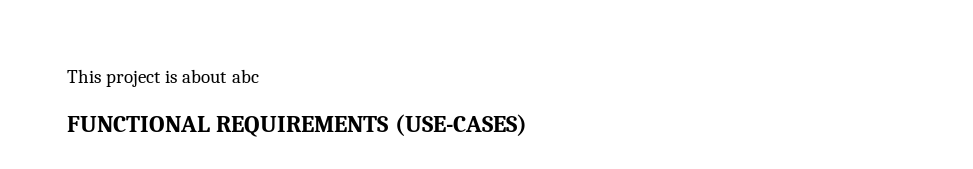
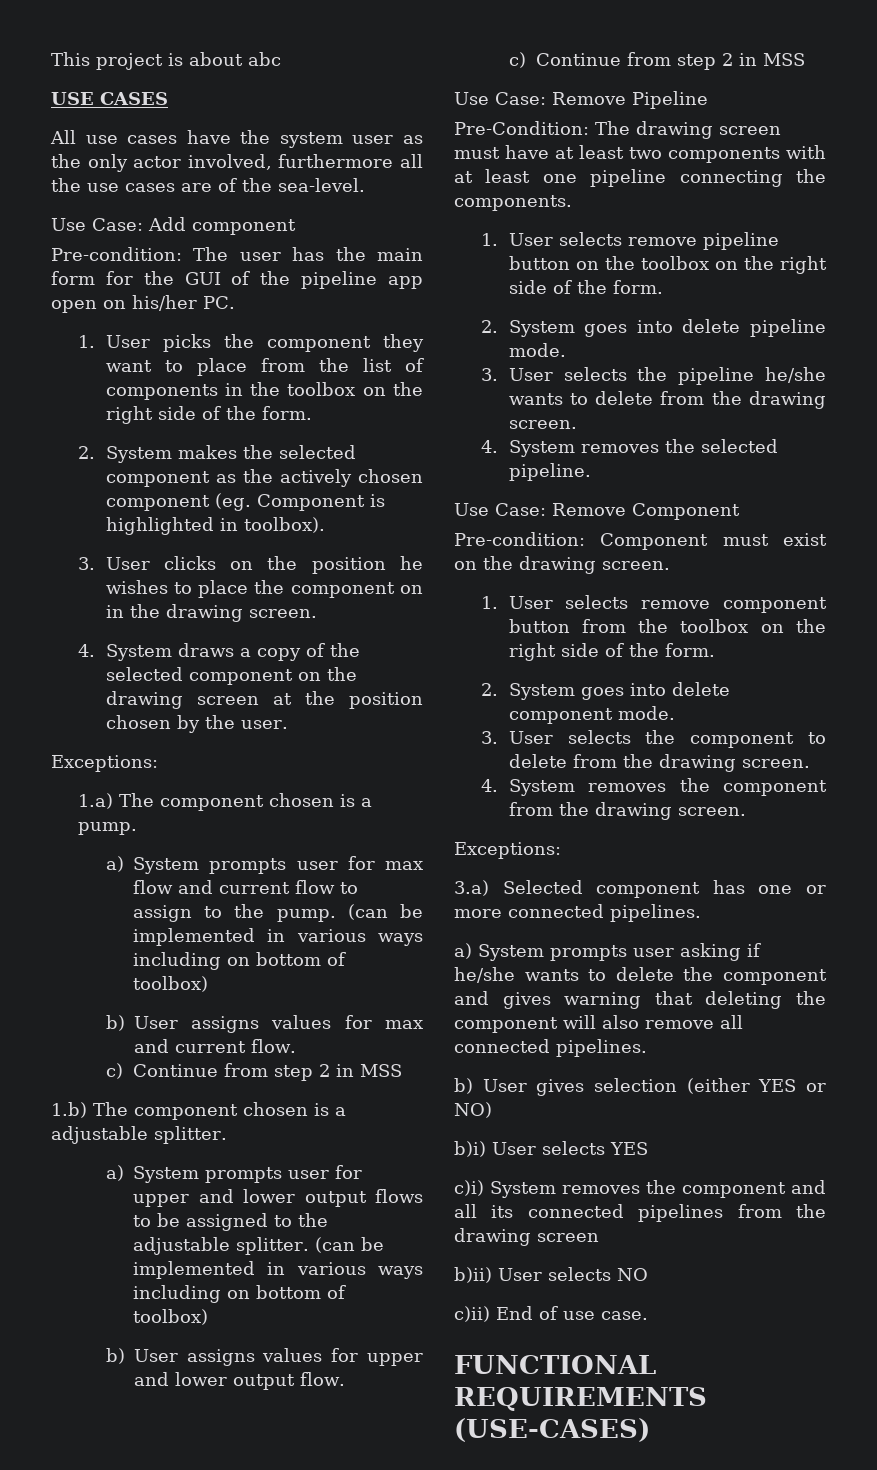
(259, 76) none -> [51,92,168,105] [50,130,423,148] [51,154,423,172] [51,178,365,192] [51,217,296,235] [51,247,423,261] [51,271,423,289] [51,295,235,313] [78,334,424,352] [105,358,424,376] [105,382,423,400] [105,406,312,424] [78,445,356,463] [105,469,423,487] [105,493,385,511] [105,517,325,535] [78,556,423,574] [105,580,423,598] [105,604,317,622] [78,643,360,661] [105,667,357,685] [105,691,423,709] [105,715,288,733] [51,755,158,772] [78,793,373,811] [78,822,138,835] [105,856,423,874] [133,880,359,894] [133,904,423,922] [133,928,423,946] [133,952,347,970] [133,976,209,992] [105,1015,423,1033] [133,1039,296,1053] [105,1063,403,1081] [51,1102,346,1120] [51,1126,227,1144] [105,1165,363,1183] [133,1189,424,1207] [133,1213,329,1231] [133,1237,385,1255] [133,1261,423,1279] [133,1285,347,1303] [133,1309,209,1325] [105,1348,423,1366] [133,1372,345,1390] [508,52,806,70] [454,91,708,109] [454,121,781,139] [454,145,826,163] [454,169,826,187] [454,195,572,211] [481,232,779,250] [508,256,827,274] [508,280,663,294] [481,319,826,337] [508,343,566,357] [481,367,826,385] [508,391,826,409] [508,420,577,429] [481,439,778,457] [508,463,591,481] [454,503,740,520] [454,532,827,550] [454,556,670,574] [481,595,827,613] [508,619,826,633] [508,643,715,661] [481,682,730,700] [508,706,675,724] [481,730,826,748] [508,754,810,772] [481,778,827,796] [508,802,746,820] [454,842,561,859] [454,880,826,898] [454,904,701,922] [454,943,761,961] [454,967,827,985] [454,991,826,1009] [454,1015,743,1033] [454,1039,647,1057] [454,1078,826,1096] [454,1102,492,1118] [454,1141,648,1157] [454,1180,826,1198] [454,1204,826,1222] [454,1228,599,1246] [454,1267,648,1283] [454,1306,648,1322] // USE CASES // All use cases have the system user as the only actor involved, furthermore all the use cases are of the sea-level. // Use Case: Add component // Pre-condition: The user has the main form for the GUI of the pipeline app open on his/her PC. // 1. User picks the component they want to place from the list of components in the toolbox on the right side of the form. // 2. System makes the selected component as the actively chosen component (eg. Component is highlighted in toolbox). // 3. User clicks on the position he wishes to place the component on in the drawing screen. // 4. System draws a copy of the selected component on the drawing screen at the position chosen by the user. // Exceptions: // 1.a) The component chosen is a pump. // a) System prompts user for max flow and current flow to assign to the pump. (can be implemented in various ways including on bottom of toolbox) // b) User assigns values for max and current flow. // c) Continue from step 2 in MSS // 1.b) The component chosen is a adjustable splitter. // a) System prompts user for upper and lower output flows to be assigned to the adjustable splitter. (can be implemented in various ways including on bottom of toolbox) // b) User assigns values for upper and lower output flow. // c) Continue from step 2 in MSS // Use Case: Remove Pipeline // Pre-Condition: The drawing screen must have at least two components with at least one pipeline connecting the components. // 1. User selects remove pipeline button on the toolbox on the right side of the form. // 2. System goes into delete pipeline mode. // 3. User selects the pipeline he/she wants to delete from the drawing screen. // 4. System removes the selected pipeline. // Use Case: Remove Component // Pre-condition: Component must exist on the drawing screen. // 1. User selects remove component button from the toolbox on the right side of the form. // 2. System goes into delete component mode. // 3. User selects the component to delete from the drawing screen. // 4. System removes the component from the drawing screen. // Exceptions: // 3.a) Selected component has one or more connected pipelines. // a) System prompts user asking if he/she wants to delete the component and gives warning that deleting the component will also remove all connected pipelines. // b) User gives selection (either YES or NO) // b)i) User selects YES // c)i) System removes the component and all its connected pipelines from the drawing screen // b)ii) User selects NO // c)ii) End of use case.

